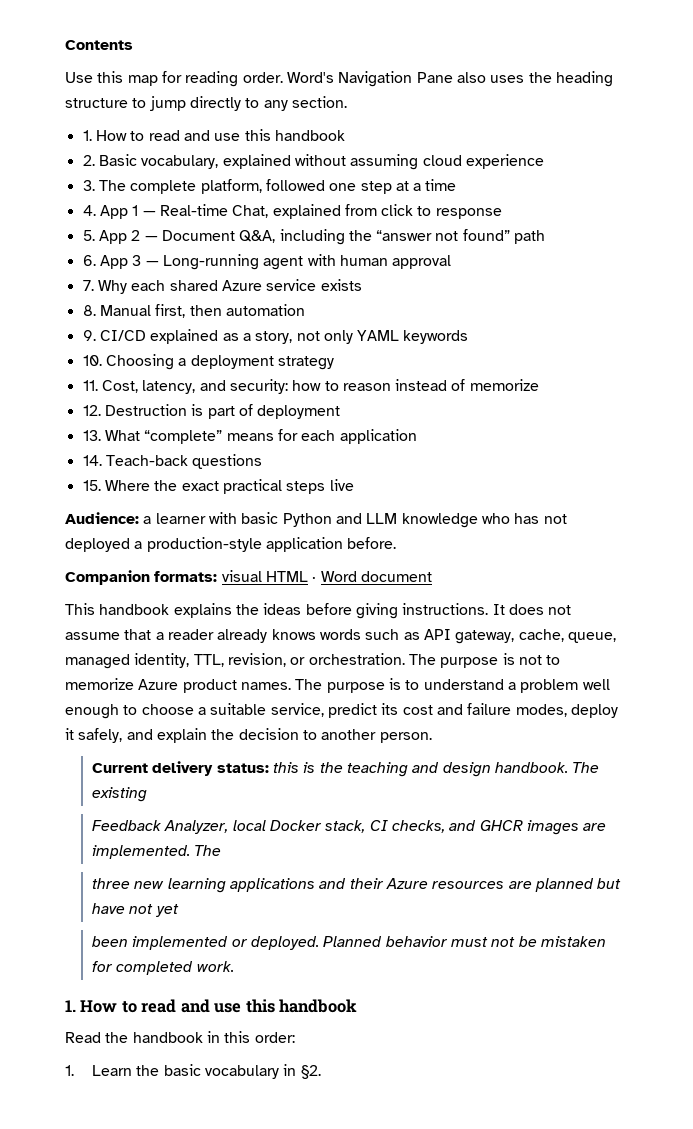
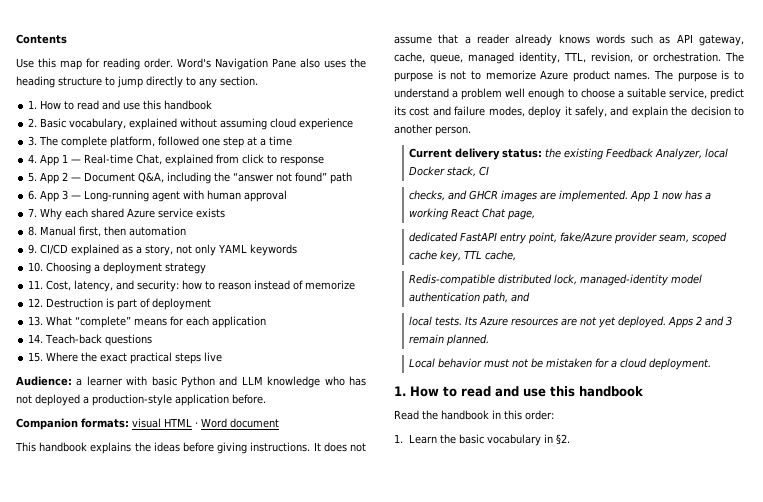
[273,762,600,777] this is the teaching and design handbook. The -> [545,148,562,158] the
(148, 794) // -> (604, 154) none
(388, 825) none -> (490, 171) //
[194,845,222,856] [92,878,622,893] [92,903,179,917] [92,936,383,950] The // three new learning applications and their Azure resources are planned but have not yet // been implemented or deployed. Planned -> [630,190,712,202] [409,208,536,220] [409,232,728,244] [409,250,517,262] [409,274,703,286] [409,292,531,304] [409,316,733,328] [409,334,490,346] [409,358,436,368] App 1 now has a working React Chat page, // dedicated FastAPI entry point, fake/Azure provider seam, scoped cache key, TTL cache, // Redis-compatible distributed lock, managed-identity model authentication path, and // local tests. Its Azure resources are not yet deployed. Apps 2 and 3 remain planned. // Local
[116,961,234,975] completed work. -> [611,358,712,370] a cloud deployment.

